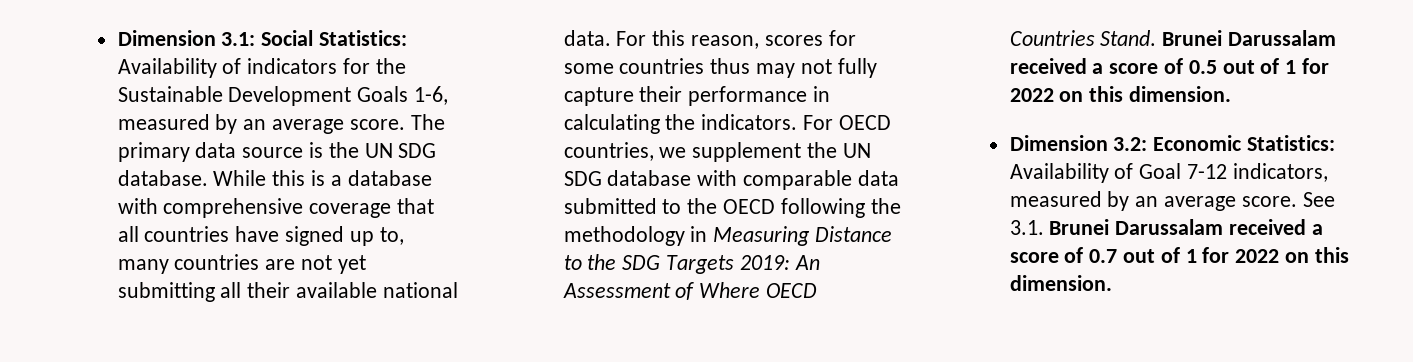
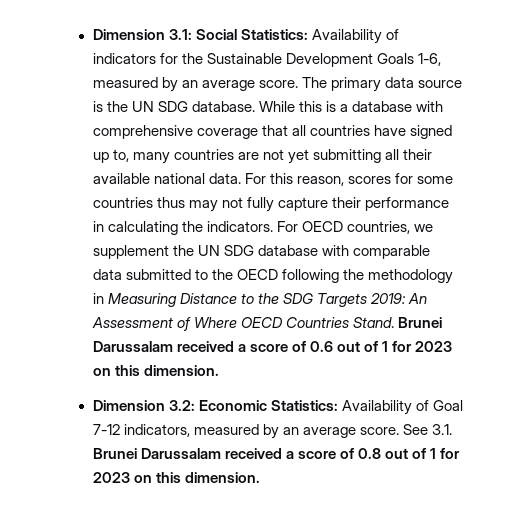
[1188,58,1330,74] [1009,88,1054,102] 0.5 out of 1 for 2022 -> [309,341,453,352] 0.6 out of 1 for 2023
[1089,247,1280,263] 0.7 out of 1 for 2022 -> [357,448,461,459] [92,472,130,483] 0.8 out of 1 for 2023

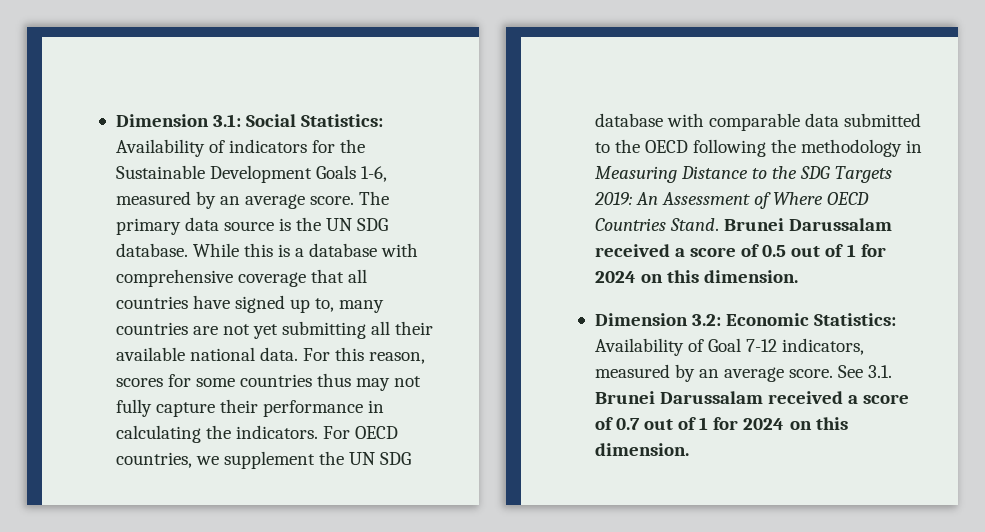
[309,341,453,352] 0.6 out of 1 for 2023 -> [762,244,886,257] [594,271,636,283] 0.5 out of 1 for 2024
[357,448,461,459] [92,472,130,483] 0.8 out of 1 for 2023 -> [615,417,785,430] 0.7 out of 1 for 2024

